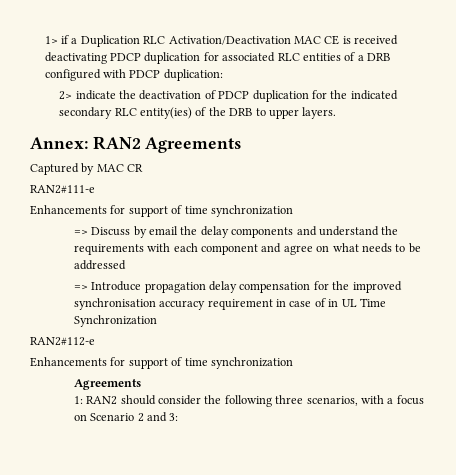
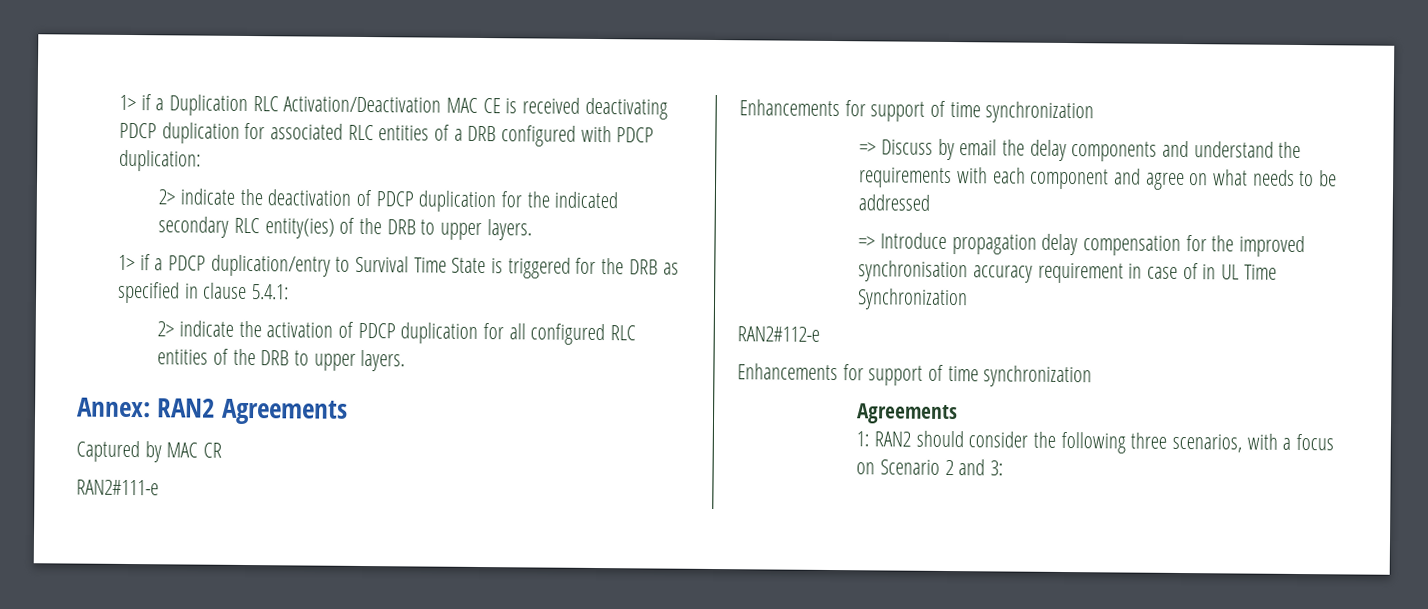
(337, 113) none -> [118,254,679,279] [117,281,290,304] [157,320,636,346] [157,348,406,372] // 1> if a PDCP duplication/entry to Survival Time State is triggered for the DRB as specified in clause 5.4.1: // 2> indicate the activation of PDCP duplication for all configured RLC entities of the DRB to upper layers.

